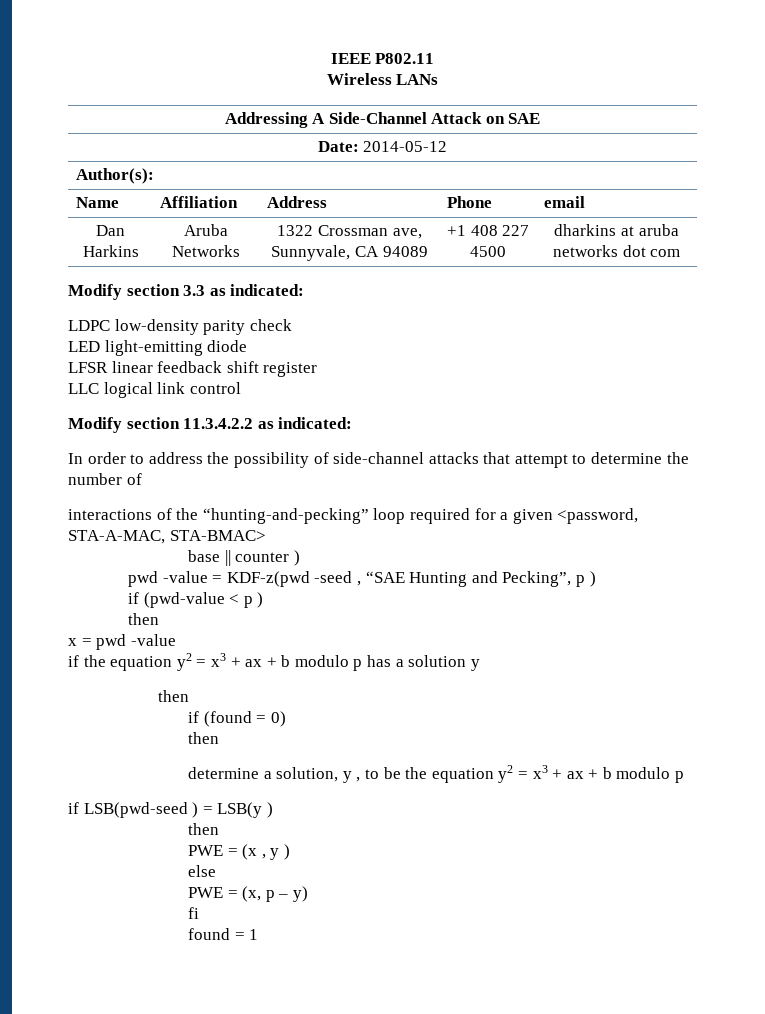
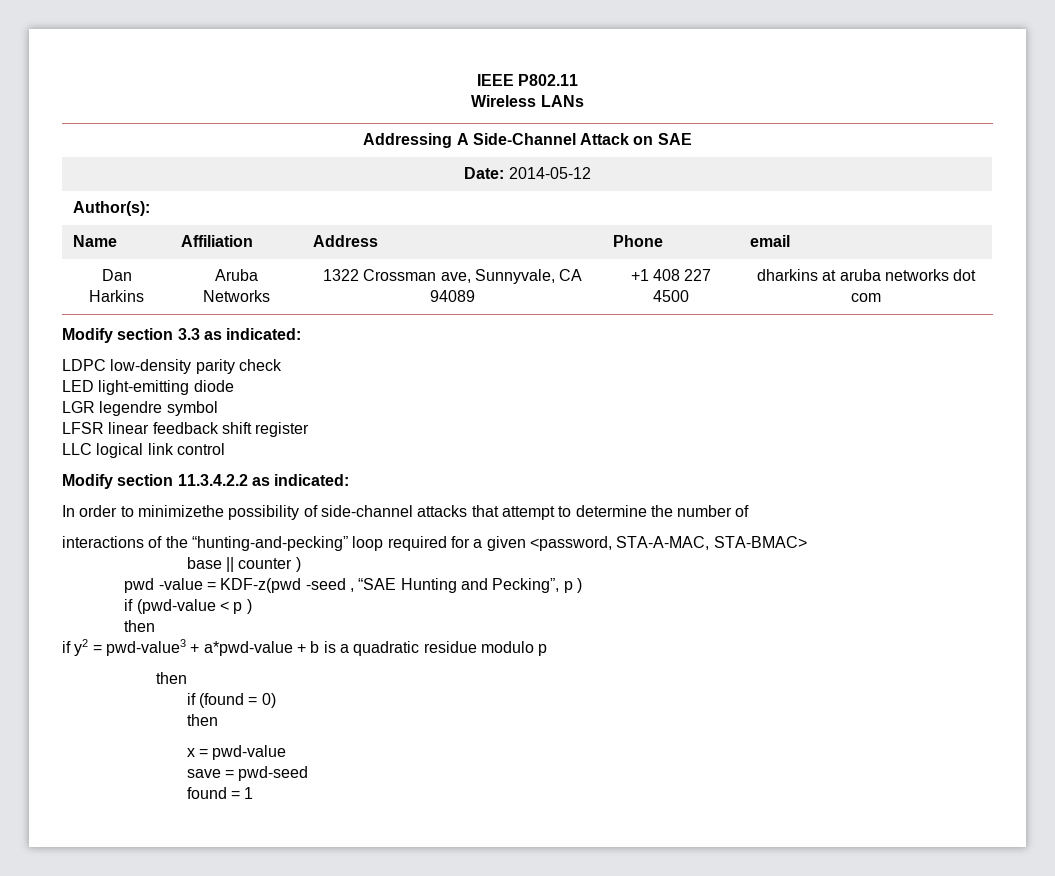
(248, 346) none -> [62,401,218,416] // LGR legendre symbol
[148,452,230,464] address the -> [137,505,224,517] minimizethe
[68,634,176,650] [68,653,480,671] x = pwd -value // if the equation y2 = x3 + ax + b modulo p has a solution y -> [62,639,548,656] if y2 = pwd-value3 + a*pwd-value + b is a quadratic residue modulo p
[188,765,685,783] [68,802,273,818] [188,823,220,835] [188,844,290,860] [188,865,217,877] [188,886,308,902] [188,907,200,919] determine a solution, y , to be the equation y2 = x3 + ax + b modulo p // if LSB(pwd-seed ) = LSB(y ) // then // PWE = (x , y ) // else // PWE = (x, p – y) // fi -> [186,745,287,760] [186,766,309,781] x = pwd-value // save = pwd-seed

